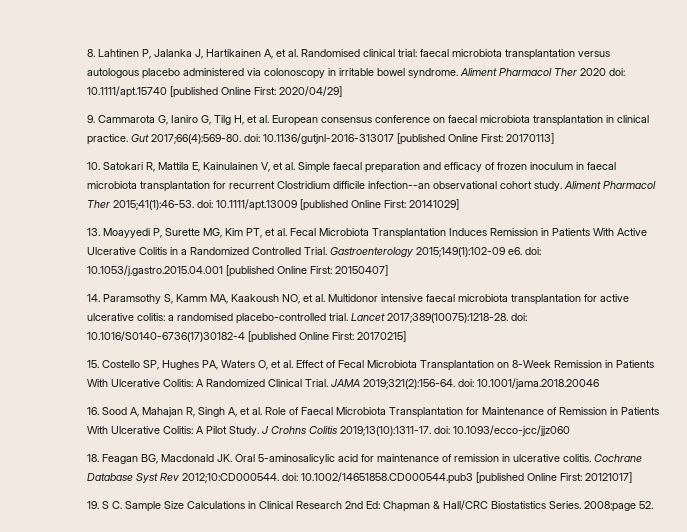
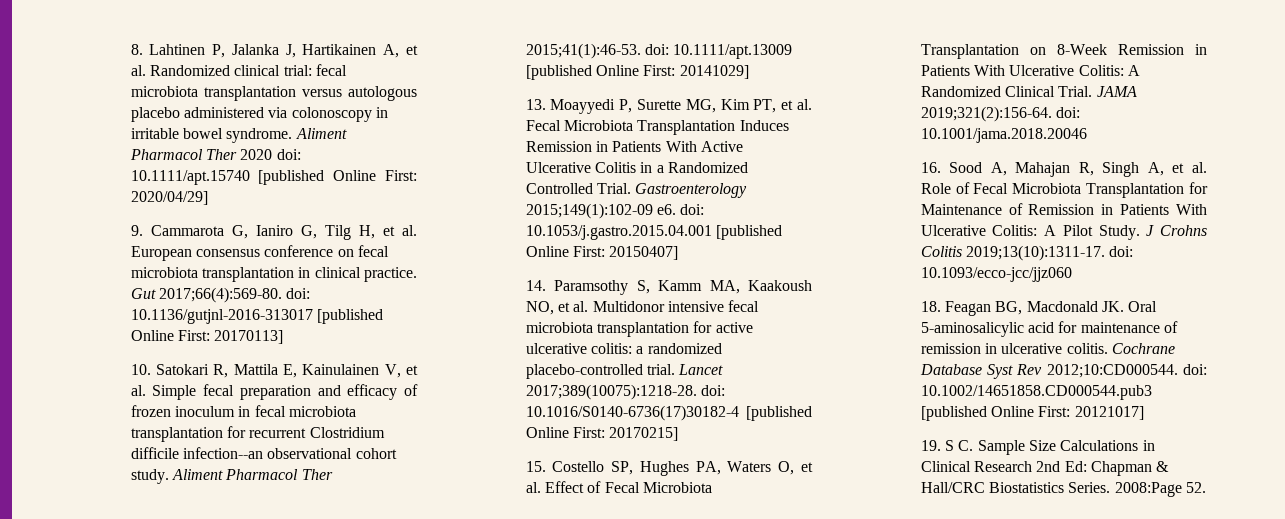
[300,49,360,57] Randomised -> [150,65,231,76] Randomized
[419,49,449,57] faecal -> [315,64,347,76] fecal
[447,115,477,123] faecal -> [357,245,389,257] fecal
[332,162,362,170] faecal -> [203,384,235,396] fecal
[586,162,616,170] faecal -> [254,405,286,417] fecal
[425,294,455,302] faecal -> [728,300,760,312] fecal
[176,313,233,321] randomised -> [647,343,722,354] randomized
[300,407,333,415] Faecal -> [973,183,1009,194] Fecal
[583,501,636,512] 2008:page -> [1114,482,1182,497] 2008:Page

